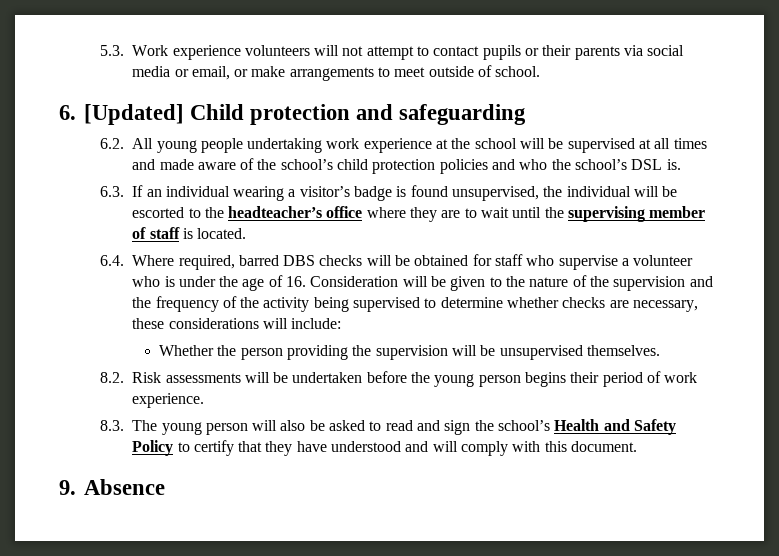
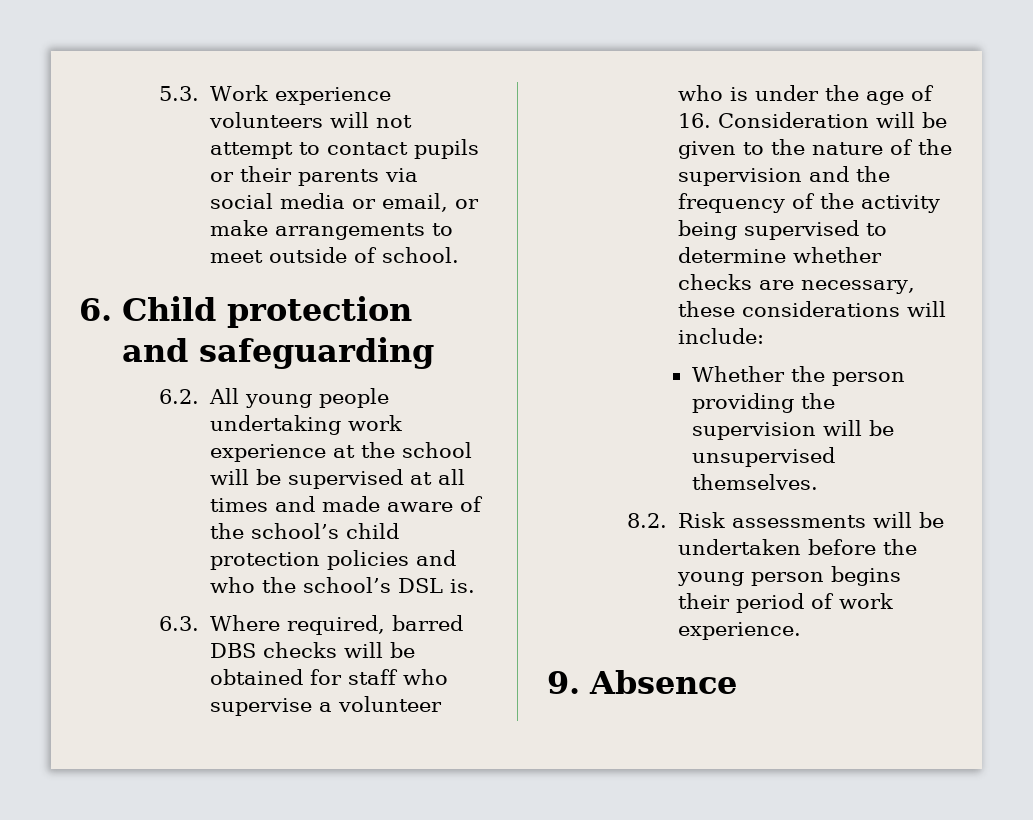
[84,104,184,125] [Updated] -> (112, 309) none
[132,185,678,201] [132,206,706,222] [132,227,247,239] [100,255,125,266] If an individual wearing a visitor’s badge is found unsupervised, the individual will be escorted to the headteacher’s office where they are to wait until the supervising member of staff is located. // 6.4. -> (200, 623) none
[100,419,676,435] [132,440,638,456] // 8.3. The young person will also be asked to read and sign the school’s Health and Safety Policy to certify that they have understood and will comply with this document. -> (801, 631) none

